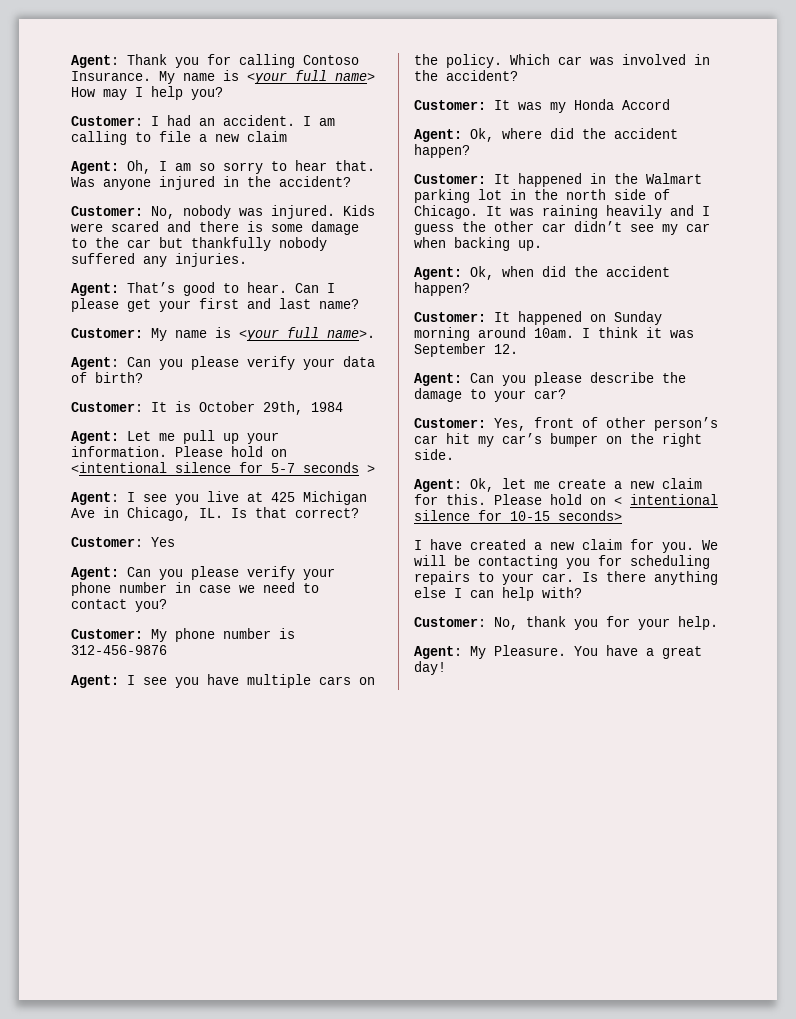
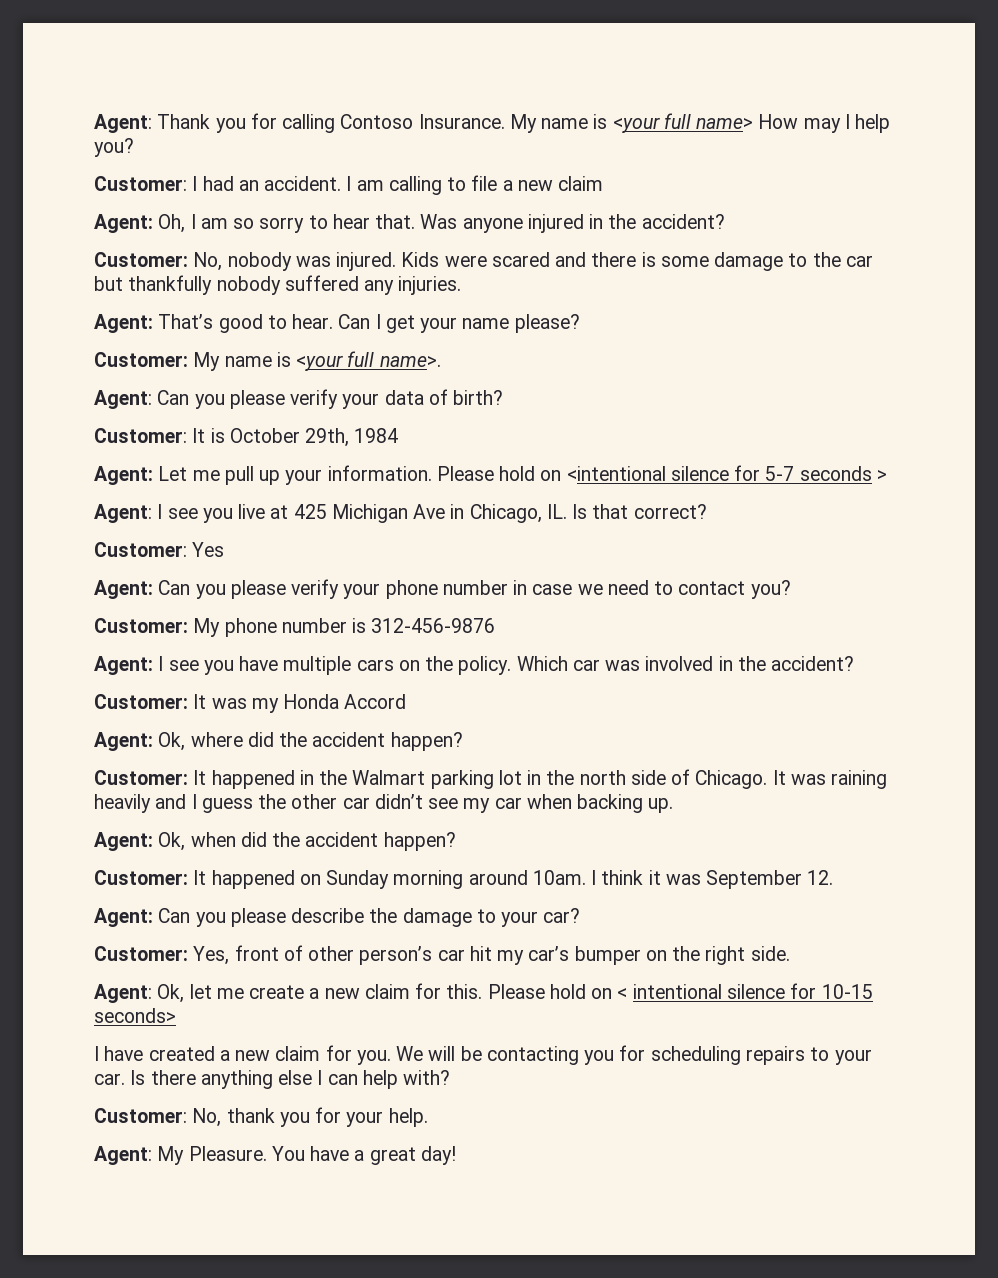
[71,298,119,312] please -> (381, 321) none
[199,298,359,309] first and last name? -> [462,314,580,333] name please?

